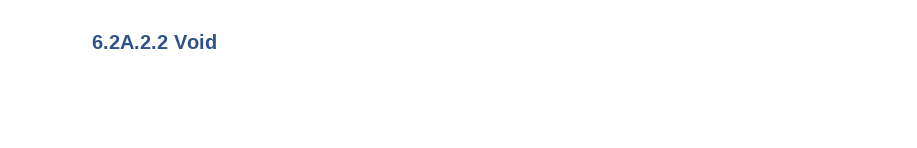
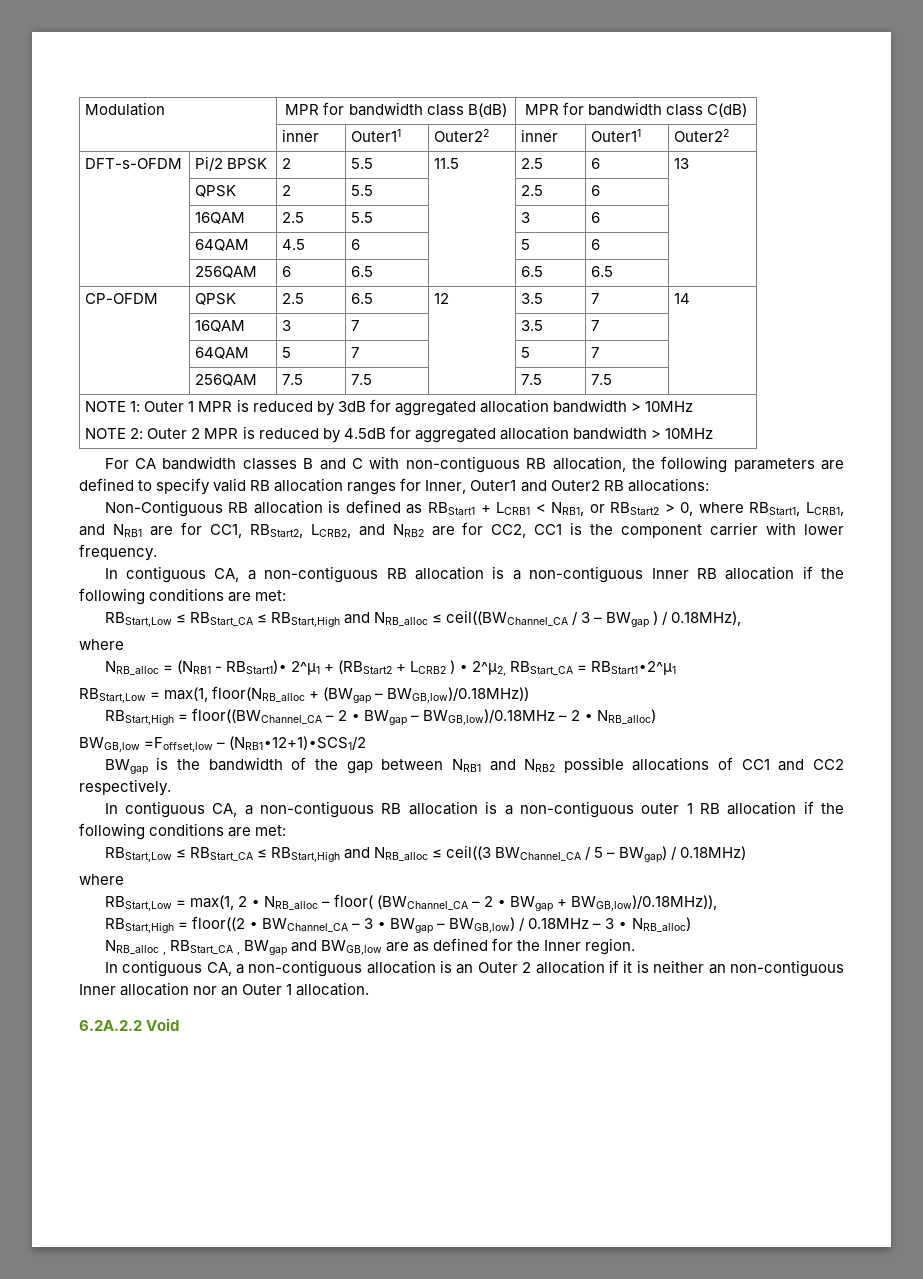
(92, 42) none -> [85,102,166,116] [285,102,507,117] [524,102,748,117] [282,129,320,142] [351,129,402,142] [434,129,490,142] [521,129,559,142] [591,129,642,142] [674,129,730,142] [85,158,183,169] [195,156,268,171] [282,158,292,169] [351,158,374,169] [434,158,460,169] [521,158,544,169] [591,158,601,169] [674,158,690,169] [195,185,237,197] [282,185,292,196] [351,185,374,196] [521,185,544,196] [591,185,601,196] [195,212,246,224] [282,212,305,223] [351,212,374,223] [521,212,531,223] [591,212,601,223] [195,239,250,251] [282,239,306,250] [351,239,361,250] [521,239,531,250] [591,239,601,250] [195,266,258,278] [282,266,292,277] [351,266,374,277] [521,266,544,277] [591,266,614,277] [85,293,159,304] [195,293,237,305] [282,293,305,304] [351,293,374,304] [434,293,450,304] [521,293,544,304] [591,293,600,304] [674,293,691,304] [195,320,246,332] [282,320,292,331] [351,320,360,331] [521,320,544,331] [591,320,600,331] [195,347,250,359] [282,347,292,358] [351,347,360,358] [521,347,531,358] [591,347,600,358] [195,374,258,386] [282,374,304,385] [351,374,373,385] [521,374,543,385] [591,374,613,385] [85,399,693,416] [85,426,713,443] [104,456,844,473] [79,478,709,495] [104,500,844,517] [79,522,845,538] [79,544,157,561] [104,566,844,583] [79,588,287,605] [104,610,742,628] [79,639,124,650] [104,660,677,676] [79,686,530,704] [104,708,657,726] [79,736,367,752] [104,757,844,775] [79,779,171,796] [104,801,844,818] [79,823,287,840] [104,845,747,863] [79,874,124,885] [104,894,718,912] [104,916,691,934] [104,938,636,956] [104,960,844,977] [79,982,370,996] Modulation | MPR for bandwidth class B(dB) | MPR for bandwidth class C(dB) // | inner | Outer11 | Outer22 | inner | Outer11 | Outer22 // DFT-s-OFDM | Pi/2 BPSK | 2 | 5.5 | 11.5 | 2.5 | 6 | 13 // | QPSK | 2 | 5.5 | | 2.5 | 6 | // | 16QAM | 2.5 | 5.5 | | 3 | 6 | // | 64QAM | 4.5 | 6 | | 5 | 6 | // | 256QAM | 6 | 6.5 | | 6.5 | 6.5 | // CP-OFDM | QPSK | 2.5 | 6.5 | 12 | 3.5 | 7 | 14 // | 16QAM | 3 | 7 | | 3.5 | 7 | // | 64QAM | 5 | 7 | | 5 | 7 | // | 256QAM | 7.5 | 7.5 | | 7.5 | 7.5 | // NOTE 1: Outer 1 MPR is reduced by 3dB for aggregated allocation bandwidth > 10MHz // NOTE 2: Outer 2 MPR is reduced by 4.5dB for aggregated allocation bandwidth > 10MHz // For CA bandwidth classes B and C with non-contiguous RB allocation, the following parameters are defined to specify valid RB allocation ranges for Inner, Outer1 and Outer2 RB allocations: // Non-Contiguous RB allocation is defined as RBStart1 + LCRB1 < NRB1, or RBStart2 > 0, where RBStart1, LCRB1, and NRB1 are for CC1, RBStart2, LCRB2, and NRB2 are for CC2, CC1 is the component carrier with lower frequency. // In contiguous CA, a non-contiguous RB allocation is a non-contiguous Inner RB allocation if the following conditions are met: // RBStart,Low ≤ RBStart_CA ≤ RBStart,High and NRB_alloc ≤ ceil((BWChannel_CA / 3 – BWgap ) / 0.18MHz), // where // NRB_alloc = (NRB1 - RBStart1)∙ 2^µ1 + (RBStart2 + LCRB2 ) ∙ 2^µ2, RBStart_CA = RBStart1∙2^μ1 // RBStart,Low = max(1, floor(NRB_alloc + (BWgap – BWGB,low)/0.18MHz)) // RBStart,High = floor((BWChannel_CA – 2 ∙ BWgap – BWGB,low)/0.18MHz – 2 ∙ NRB_alloc) // BWGB,low =Foffset,low – (NRB1∙12+1)∙SCS1/2 // BWgap is the bandwidth of the gap between NRB1 and NRB2 possible allocations of CC1 and CC2 respectively. // In contiguous CA, a non-contiguous RB allocation is a non-contiguous outer 1 RB allocation if the following conditions are met: // RBStart,Low ≤ RBStart_CA ≤ RBStart,High and NRB_alloc ≤ ceil((3 BWChannel_CA / 5 – BWgap) / 0.18MHz) // where // RBStart,Low = max(1, 2 ∙ NRB_alloc – floor( (BWChannel_CA – 2 ∙ BWgap + BWGB,low)/0.18MHz)), // RBStart,High = floor((2 ∙ BWChannel_CA – 3 ∙ BWgap – BWGB,low) / 0.18MHz – 3 ∙ NRB_alloc) // NRB_alloc , RBStart_CA , BWgap and BWGB,low are as defined for the Inner region. // In contiguous CA, a non-contiguous allocation is an Outer 2 allocation if it is neither an non-contiguous Inner allocation nor an Outer 1 allocation. //

